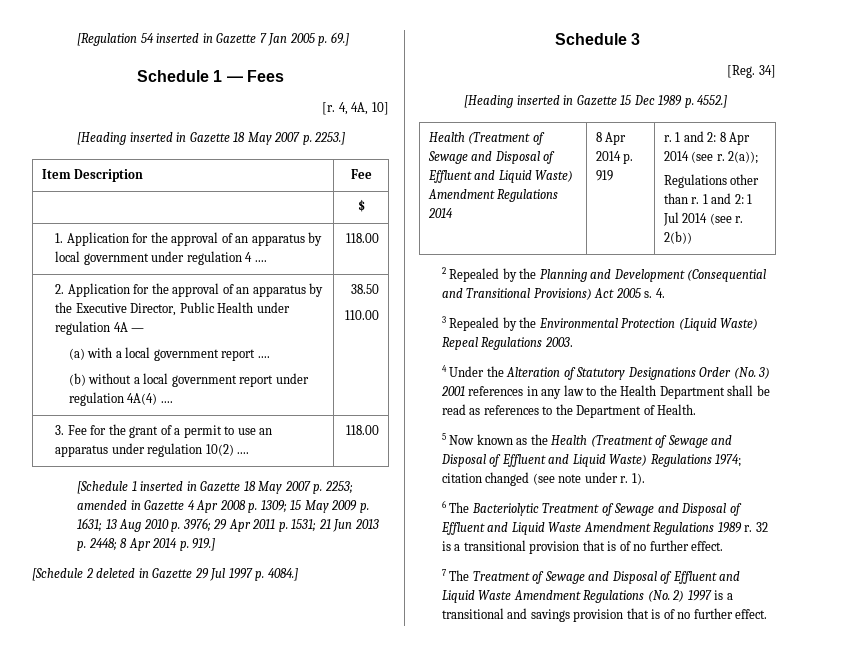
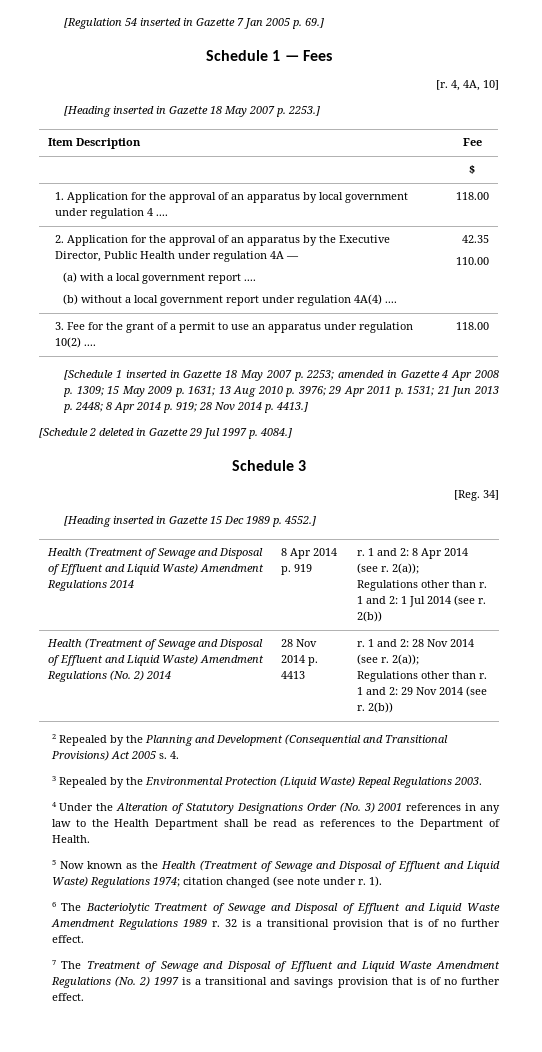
[351,284,380,294] 38.50 -> [462,235,490,243] 42.35
[192,538,216,551] 919.] -> [176,402,309,413] 919; 28 Nov 2014 p. 4413.]
(692, 237) none -> [46,638,263,650] [47,654,264,666] [46,670,171,682] [280,639,317,647] [280,655,318,666] [280,671,305,679] [356,639,474,647] [356,654,419,665] [356,671,487,682] [356,686,487,697] [356,702,393,713] // Health (Treatment of Sewage and Disposal of Effluent and Liquid Waste) Amendment Regulations (No. 2) 2014 | 28 Nov 2014 p. 4413 | r. 1 and 2: 28 Nov 2014 (see r. 2(a)); // Regulations other than r. 1 and 2: 29 Nov 2014 (see r. 2(b))

